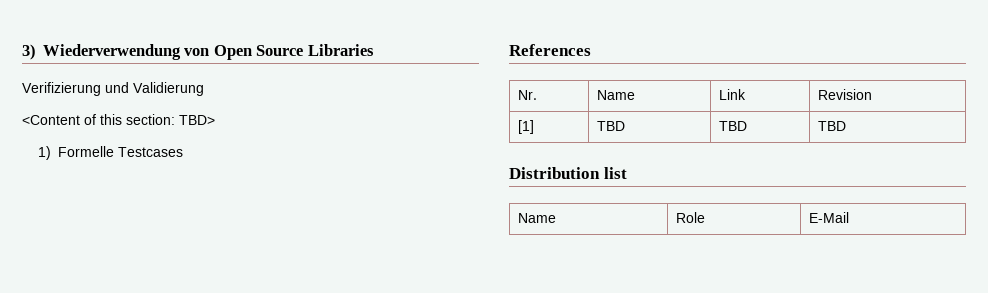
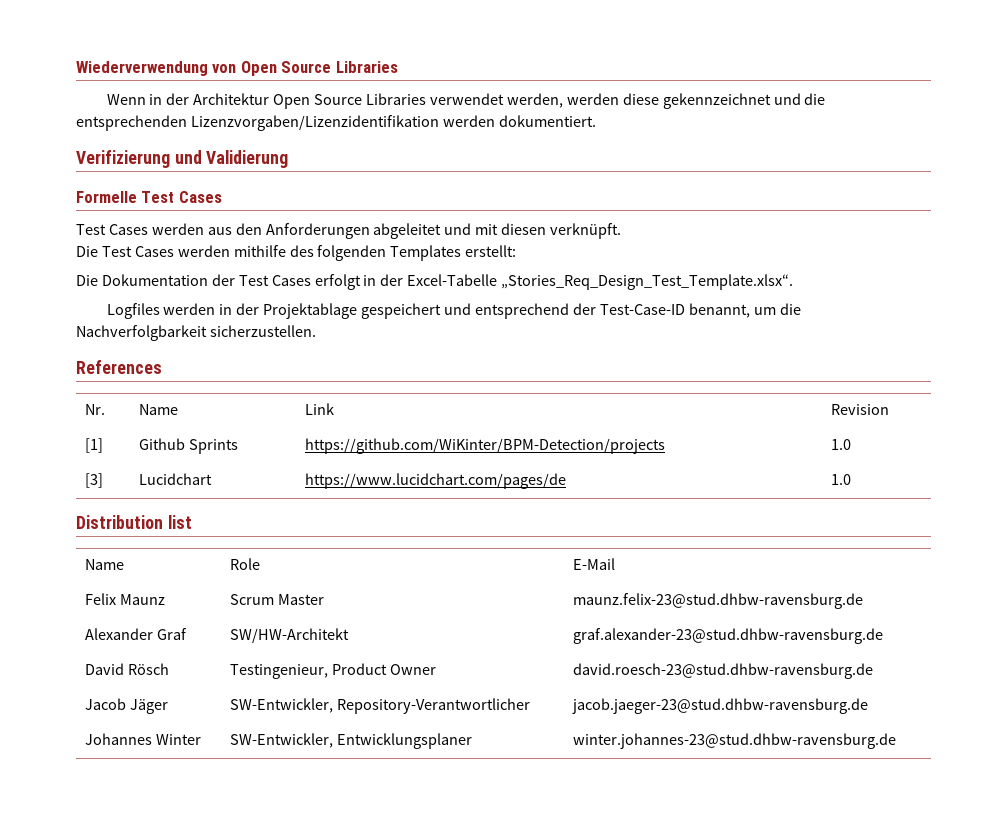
[22,44,36,60] 3) -> (76, 68) none
[22,82,204,96] [22,114,215,125] [38,146,184,160] Verifizierung und Validierung // <Content of this section: TBD> // 1) Formelle Testcases -> [106,93,826,109] [76,115,596,131] [76,150,289,168] [76,191,222,203] [76,223,622,239] [76,245,517,261] [76,274,794,290] [106,303,801,319] [76,325,316,341] Wenn in der Architektur Open Source Libraries verwendet werden, werden diese gekennzeichnet und die entsprechenden Lizenzvorgaben/Lizenzidentifikation werden dokumentiert. // Verifizierung und Validierung // Formelle Test Cases // Test Cases werden aus den Anforderungen abgeleitet und mit diesen verknüpft. // Die Test Cases werden mithilfe des folgenden Templates erstellt: // Die Dokumentation der Test Cases erfolgt in der Excel-Tabelle „Stories_Req_Design_Test_Template.xlsx“. // Logfiles werden in der Projektablage gespeichert und entsprechend der Test-Case-ID benannt, um die Nachverfolgbarkeit sicherzustellen.
[596,121,625,131] [718,121,747,131] [817,121,846,131] TBD | TBD | TBD -> [139,438,239,454] [305,438,666,454] [831,439,852,450] [85,473,104,488] [139,473,213,485] [305,473,567,489] [831,474,852,485] Github Sprints | https://github.com/WiKinter/BPM-Detection/projects | 1.0 // [3] | Lucidchart | https://www.lucidchart.com/pages/de | 1.0
(849, 217) none -> [85,593,166,605] [230,594,325,605] [573,593,864,609] [85,628,188,640] [230,628,350,643] [573,628,884,644] [85,663,170,675] [230,663,436,679] [573,663,874,679] [85,698,169,714] [230,698,531,714] [572,698,869,714] [85,733,202,745] [230,733,473,749] [573,733,897,749] // Felix Maunz | Scrum Master | maunz.felix-23@stud.dhbw-ravensburg.de // Alexander Graf | SW/HW-Architekt | graf.alexander-23@stud.dhbw-ravensburg.de // David Rösch | Testingenieur, Product Owner | david.roesch-23@stud.dhbw-ravensburg.de // Jacob Jäger | SW-Entwickler, Repository-Verantwortlicher | jacob.jaeger-23@stud.dhbw-ravensburg.de // Johannes Winter | SW-Entwickler, Entwicklungsplaner | winter.johannes-23@stud.dhbw-ravensburg.de

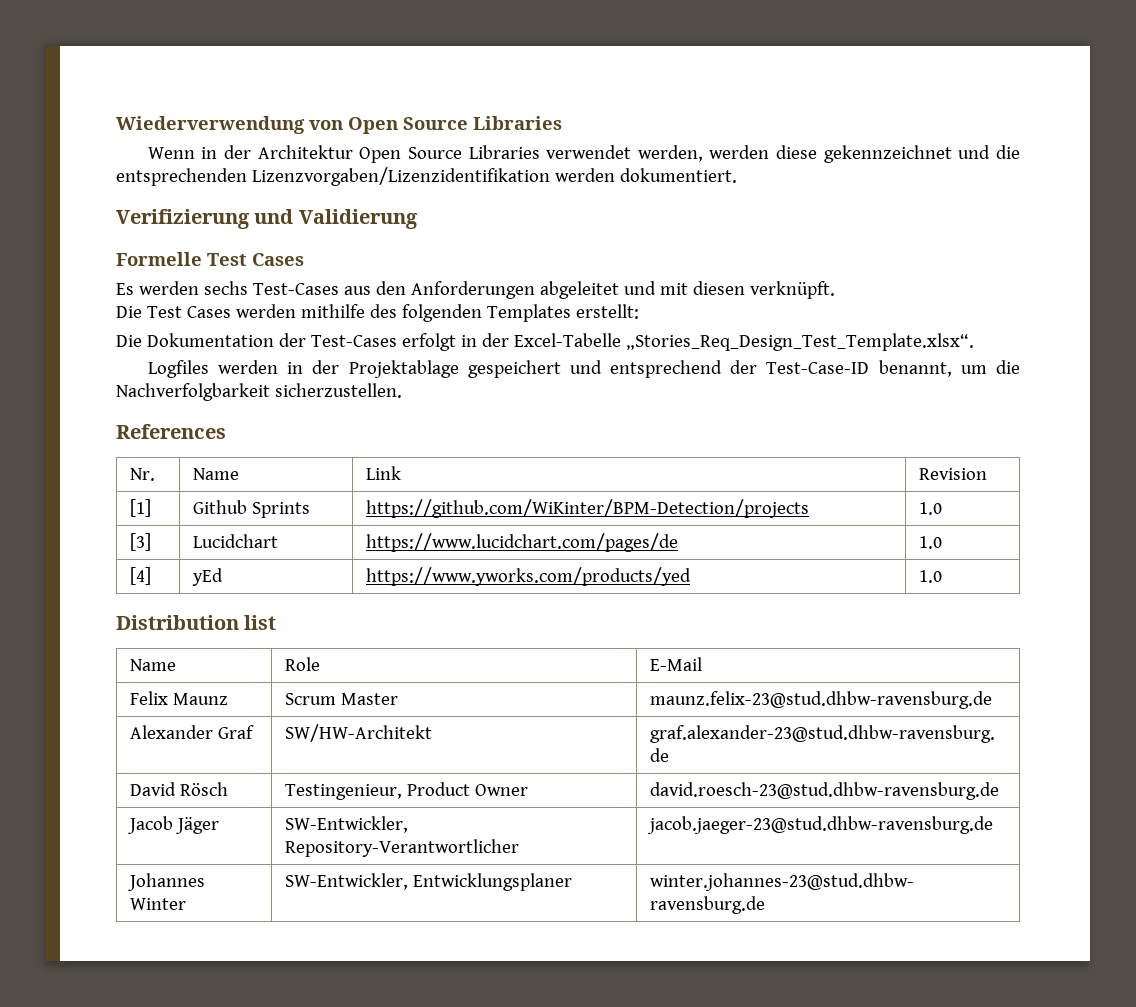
[76,223,204,235] Test Cases werden -> [116,281,339,295] Es werden sechs Test-Cases
[238,275,311,286] Test Cases -> [310,335,397,347] Test-Cases
(852, 479) none -> [130,567,152,585] [192,568,224,586] [366,567,692,586] [919,570,943,583] // [4] | yEd | https://www.yworks.com/products/yed | 1.0

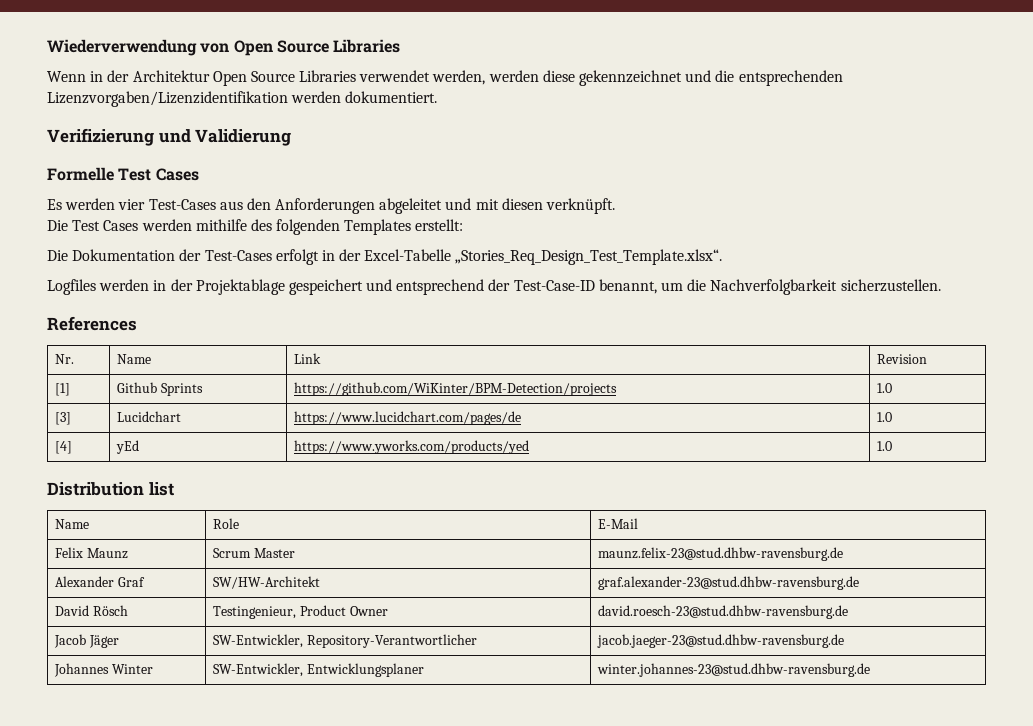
[203,281,248,295] sechs -> [118,199,146,210] vier

